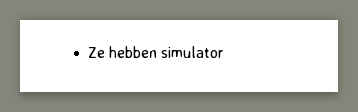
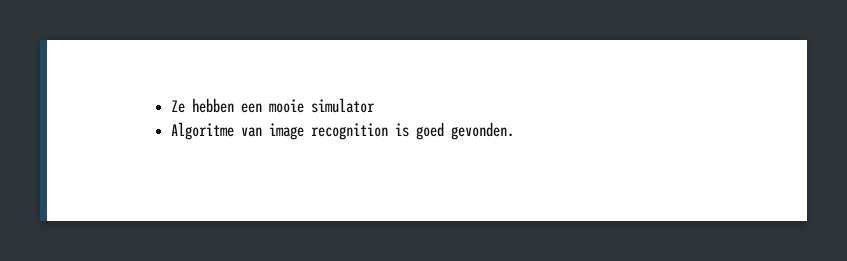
(157, 52) none -> [241,99,305,113] een mooie
(224, 52) none -> [171,122,515,140] // Algoritme van image recognition is goed gevonden.

